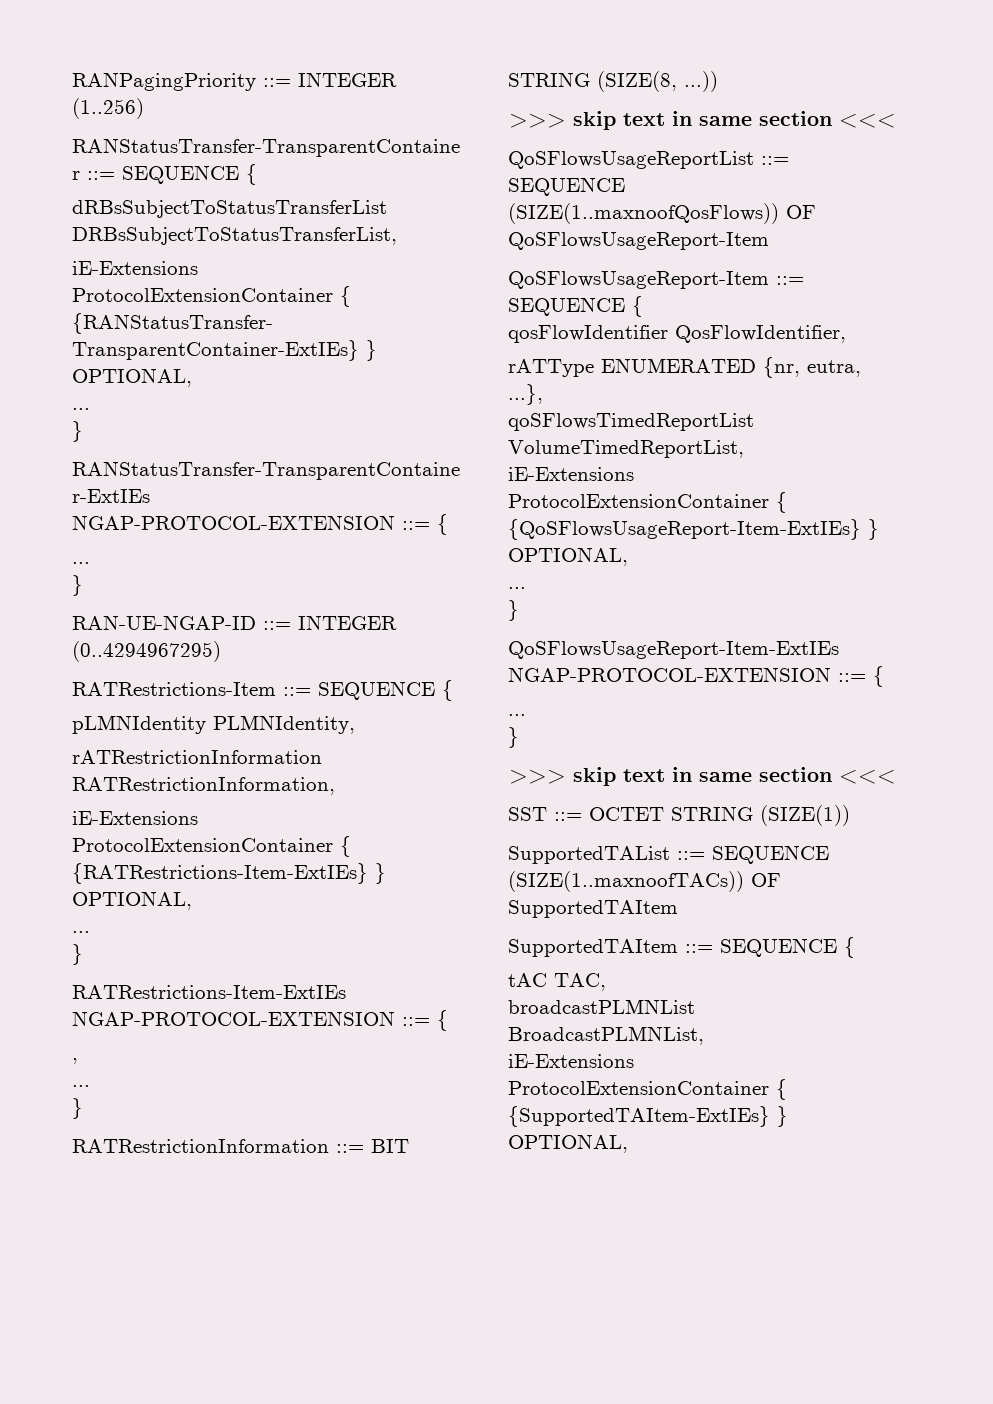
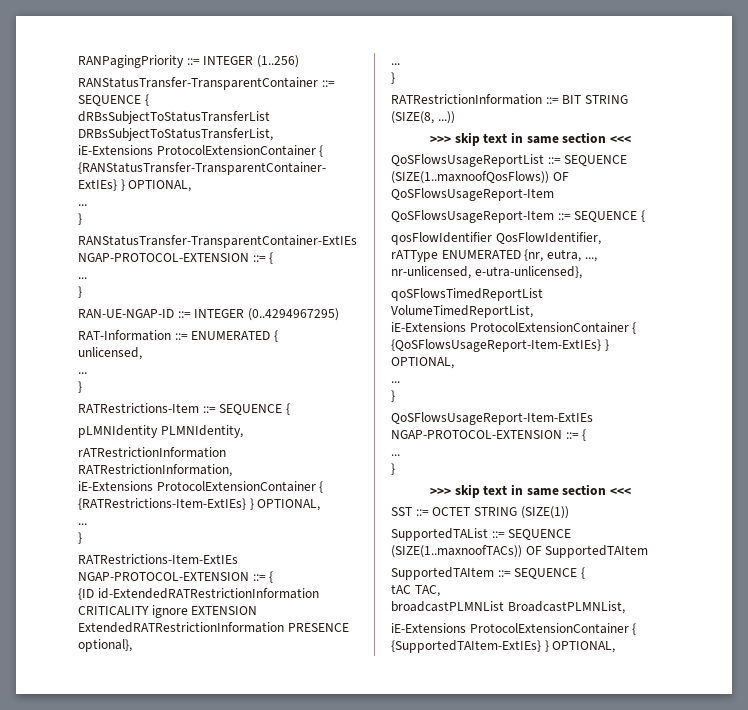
(221, 651) none -> [78,330,278,342] [78,347,142,360] [78,372,87,374] [78,381,82,393] // RAT-Information ::= ENUMERATED { // unlicensed, // ... // }
[72,1058,78,1064] , -> [78,588,319,600] [78,605,258,618] [78,622,349,633] [78,639,132,652] {ID id-ExtendedRATRestrictionInformation CRITICALITY ignore EXTENSION ExtendedRATRestrictionInformation PRESENCE optional},
[508,384,543,405] ...}, -> [584,257,597,262] [391,266,582,279] ..., nr-unlicensed, e-utra-unlicensed},

